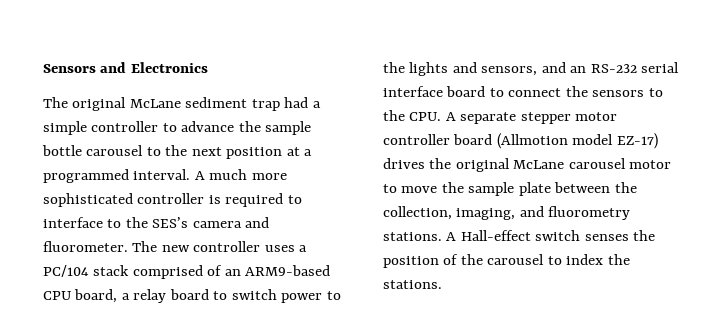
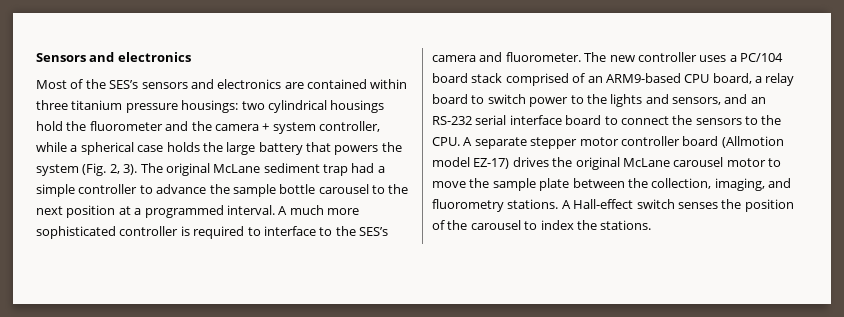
[130,62,208,73] Electronics // -> [117,52,191,62] [36,79,408,89] [36,100,385,113] [36,121,380,134] [36,142,402,155] [36,163,138,176] electronics // Most of the SES’s sensors and electronics are contained within three titanium pressure housings: two cylindrical housings hold the fluorometer and the camera + system controller, while a spherical case holds the large battery that powers the system (Fig. 2, 3).
(89, 271) none -> [432,73,468,83] board

